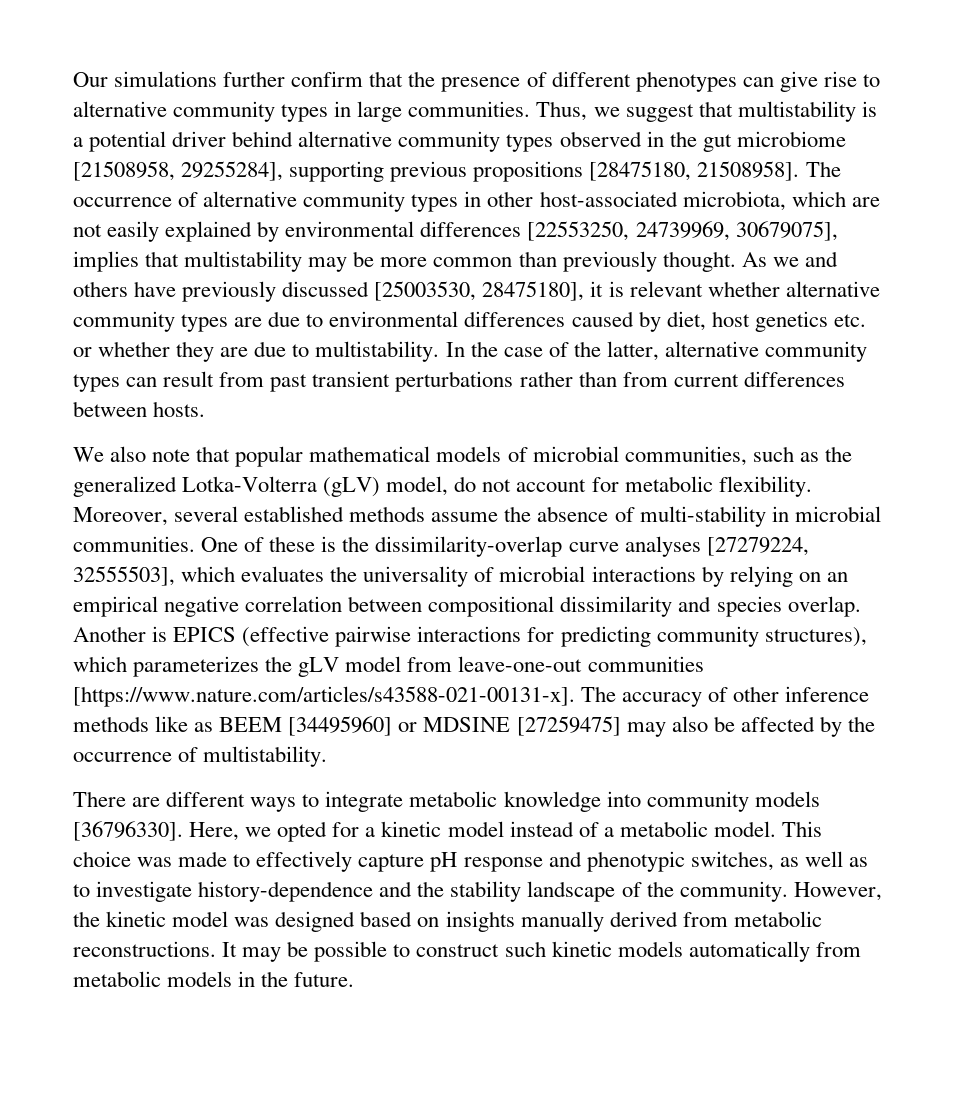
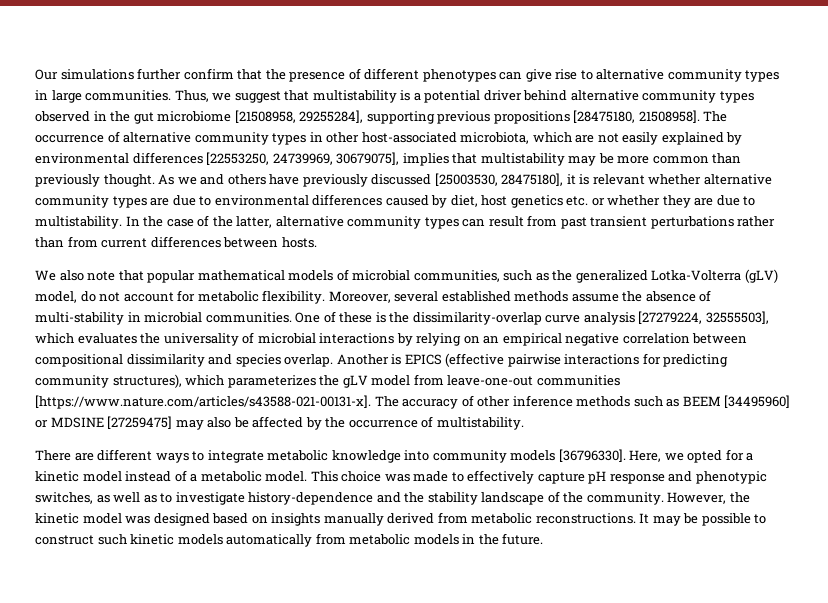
[624,536,701,557] analyses -> [583,312,635,325] analysis
[155,716,189,732] like -> [633,396,663,407] such

